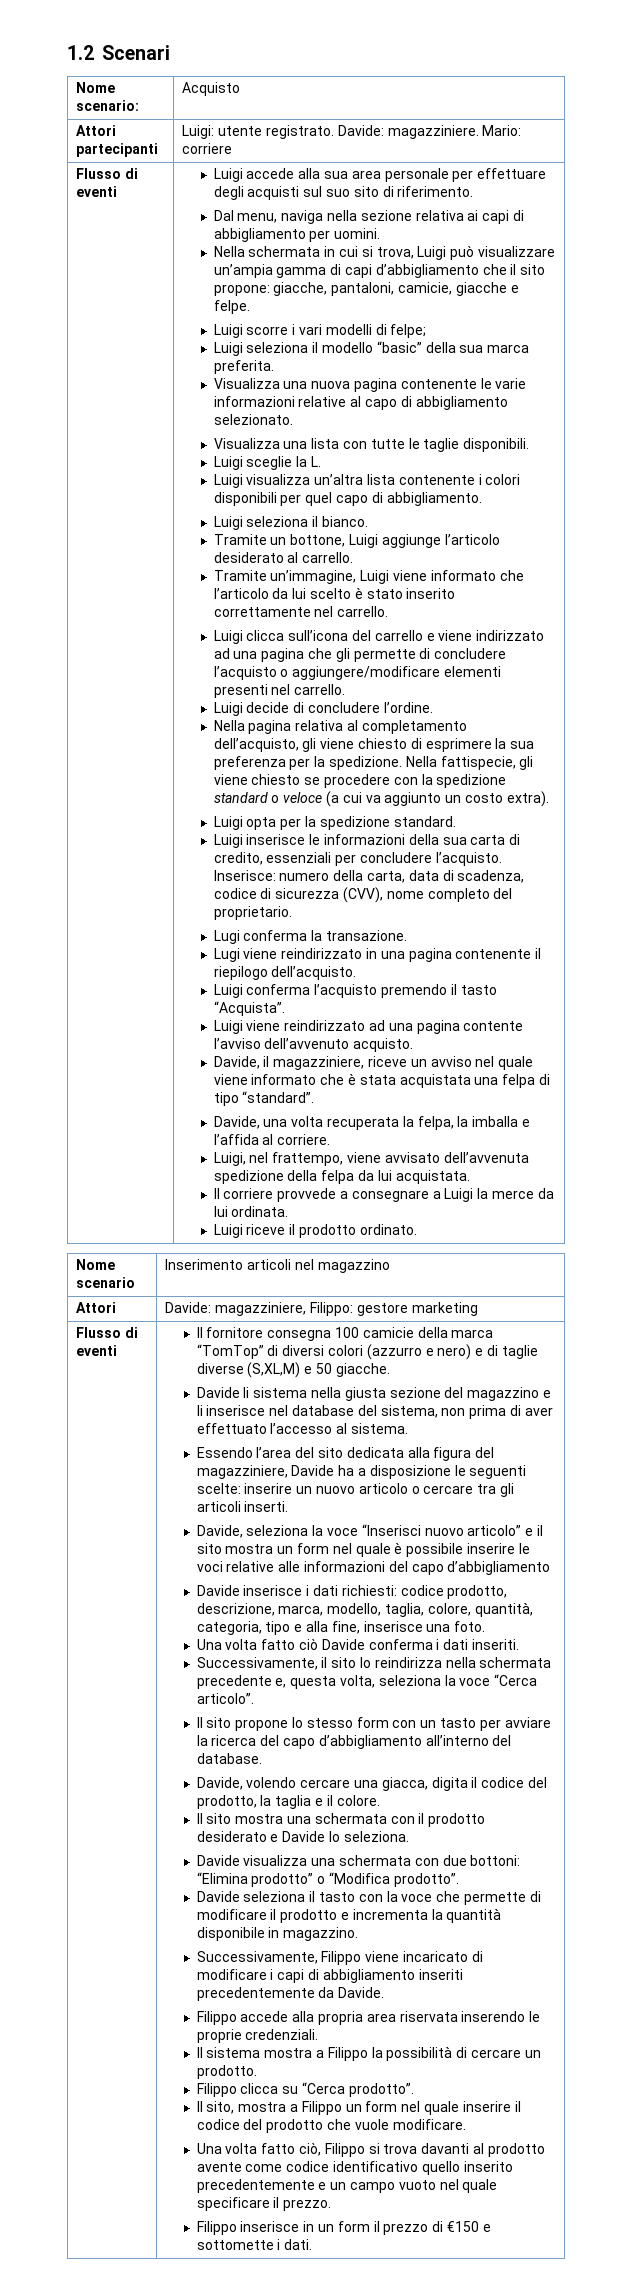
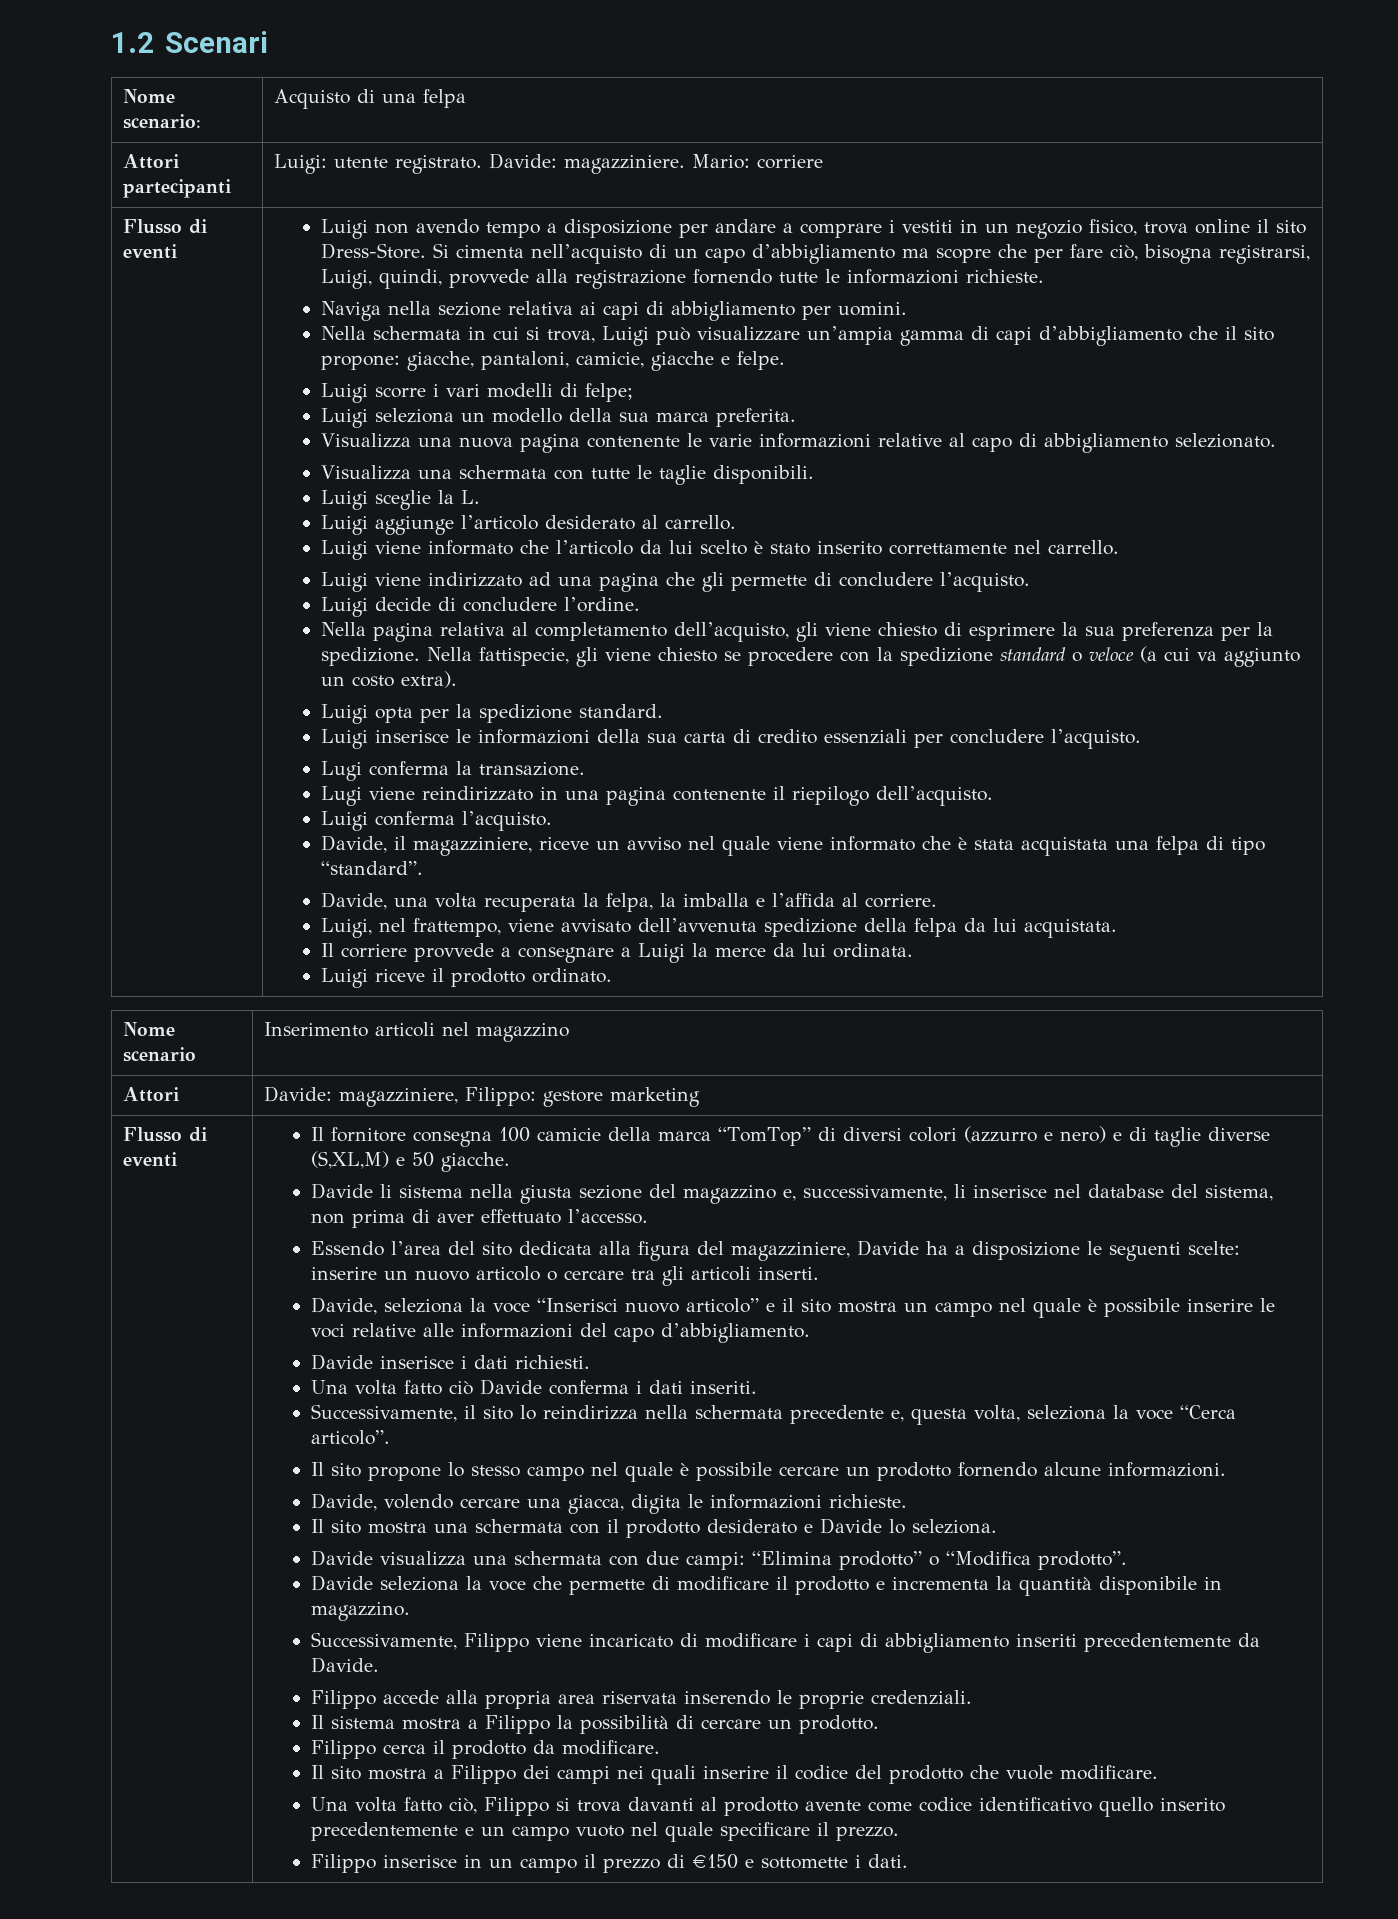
(241, 89) none -> [356,89,466,108] di una felpa
[246,168,547,182] [213,186,474,200] [213,210,324,224] accede alla sua area personale per effettuare degli acquisti sul suo sito di riferimento. // Dal menu, naviga -> [374,219,1306,239] [320,243,1310,264] [320,269,1044,289] [320,301,381,321] non avendo tempo a disposizione per andare a comprare i vestiti in un negozio fisico, trova online il sito Dress-Store. Si cimenta nell’acquisto di un capo d’abbigliamento ma scopre che per fare ciò, bisogna registrarsi, Luigi, quindi, provvede alla registrazione fornendo tutte le informazioni richieste. // Naviga
[312,341,422,353] il modello “basic” -> [460,408,562,423] un modello
[311,438,340,449] lista -> [458,465,547,479] schermata
[246,474,521,485] [213,492,482,506] [213,516,369,530] [213,534,379,548] visualizza un’altra lista contenente i colori disponibili per quel capo di abbigliamento. // Luigi seleziona il bianco. // Tramite un bottone, Luigi -> (368, 525) none
[213,570,357,584] Tramite un’immagine, -> (736, 522) none
[246,630,435,641] clicca sull’icona del carrello e -> (368, 582) none
[213,666,502,680] [213,684,346,698] l’acquisto o aggiungere/modificare elementi presenti nel carrello. -> [939,572,1030,592] l’acquisto.
[213,852,263,865] credito, -> [757,729,817,744] credito
[213,870,525,883] [213,887,513,903] [213,906,292,920] Inserisce: numero della carta, data di scadenza, codice di sicurezza (CVV), nome completo del proprietario. -> (1141, 739) none
[314,984,497,998] [213,1001,285,1016] [213,1020,524,1034] [213,1038,414,1052] l’acquisto premendo il tasto “Acquista”. // Luigi viene reindirizzato ad una pagina contente l’avviso dell’avvenuto acquisto. -> [461,811,552,831] l’acquisto.
[542,1390,551,1398] e -> [782,1185,947,1201] e, successivamente,
[270,1423,409,1434] l’accesso al sistema. -> [567,1209,648,1224] l’accesso.
[297,1543,330,1554] form -> [934,1302,992,1317] campo
[447,1561,551,1575] d’abbigliamento -> [660,1323,810,1343] d’abbigliamento.
[341,1585,508,1599] [196,1602,533,1617] [196,1621,486,1635] richiesti: codice prodotto, descrizione, marca, modello, taglia, colore, quantità, categoria, tipo e alla fine, inserisce una foto. -> [514,1355,590,1369] richiesti.
[356,1717,551,1731] [196,1735,512,1749] [196,1753,262,1764] form con un tasto per avviare la ricerca del capo d’abbigliamento all’interno del database. -> [526,1462,1226,1482] campo nel quale è possibile cercare un prodotto fornendo alcune informazioni.
[471,1777,547,1788] [196,1795,380,1809] il codice del prodotto, la taglia e il colore. -> [687,1494,907,1509] le informazioni richieste.
[470,1855,521,1866] bottoni: -> [685,1552,745,1570] campi:
[309,1891,383,1902] il tasto con -> (459, 1583) none
[240,2082,414,2097] [196,2101,459,2115] clicca su “Cerca prodotto”. // Il sito, mostra a Filippo un form nel quale -> [382,1740,660,1759] [310,1765,696,1785] cerca il prodotto da modificare. // Il sito mostra a Filippo dei campi nei quali
[337,2221,370,2232] form -> [519,1858,577,1873] campo

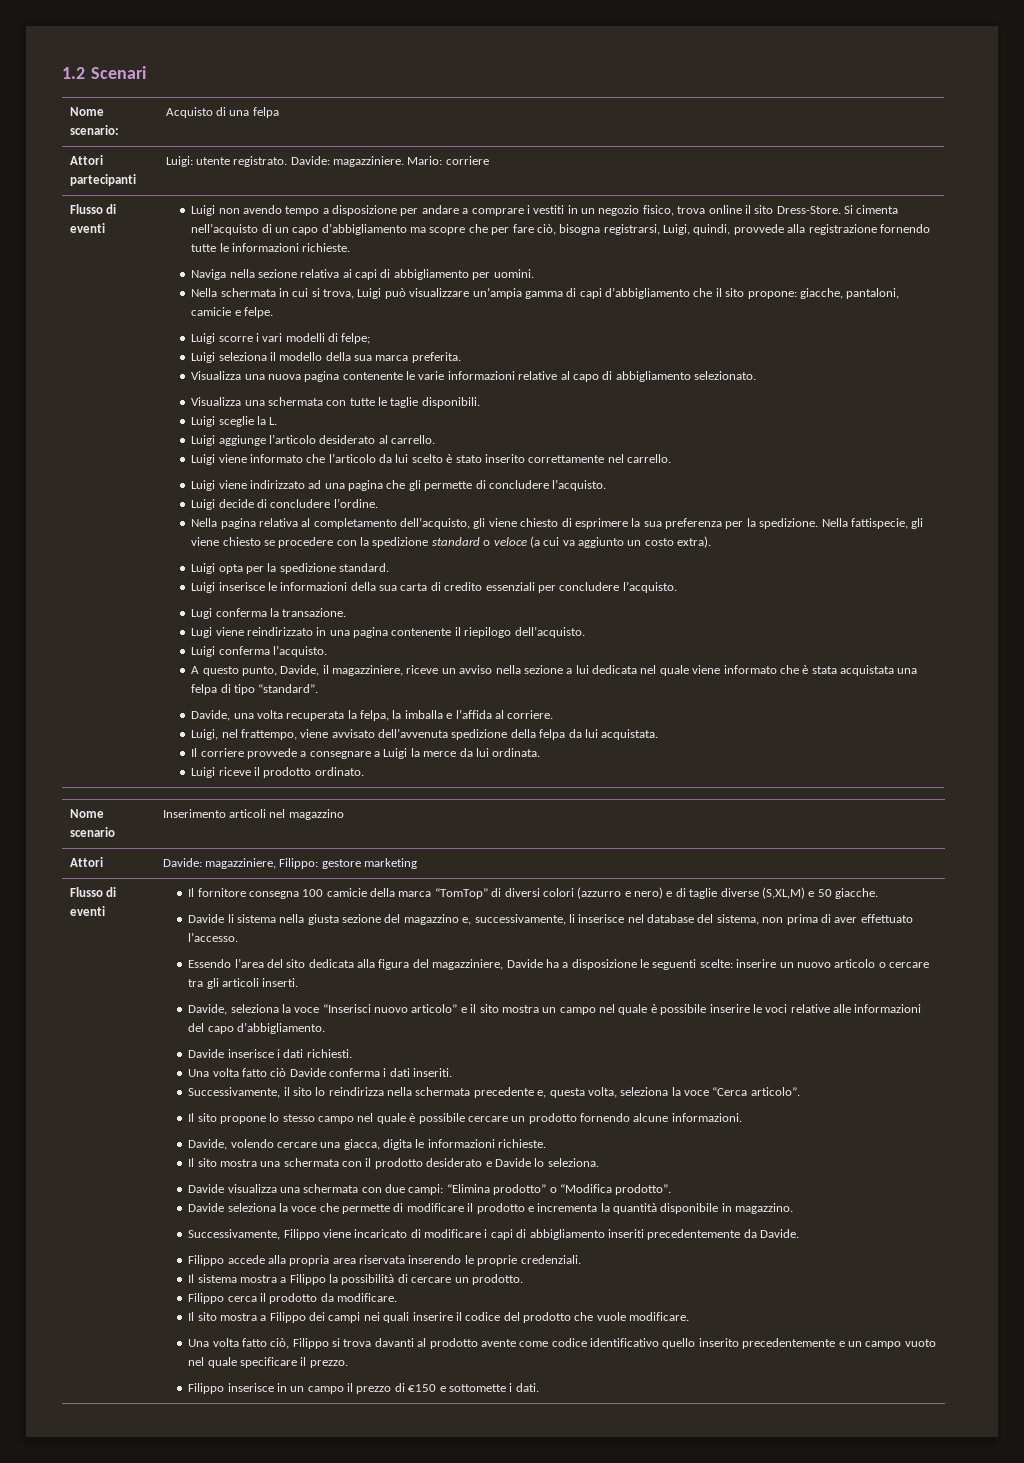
[575,351,714,371] camicie, giacche -> [191,307,232,316] camicie
[460,412,485,422] un -> [269,352,276,361] il
(552, 821) none -> [191,666,277,676] A questo punto,
(681, 844) none -> [495,665,638,674] nella sezione a lui dedicata

